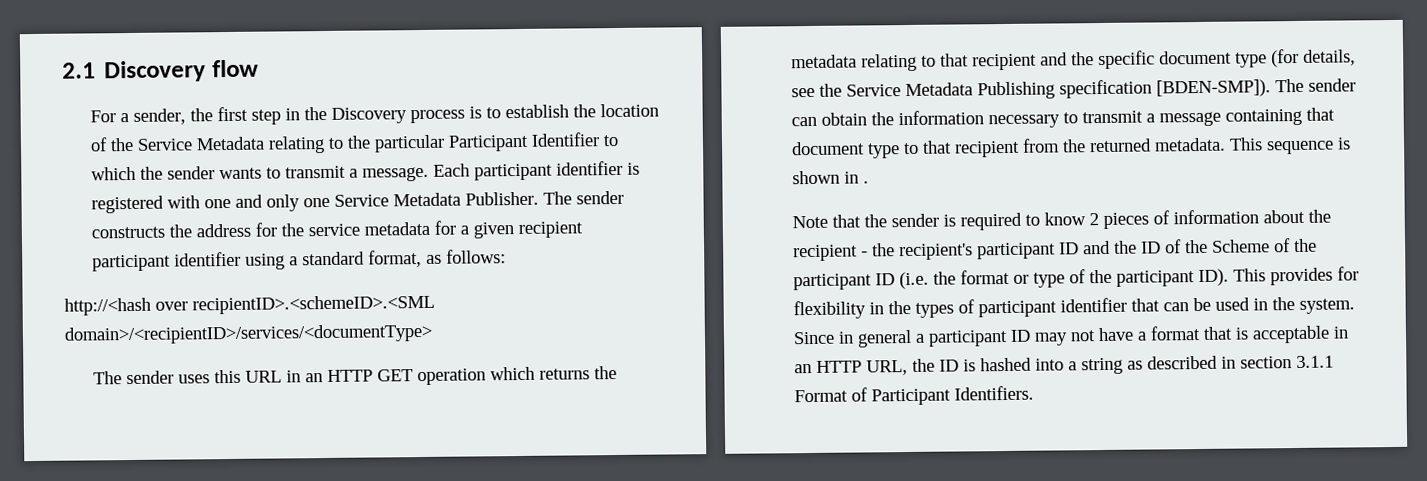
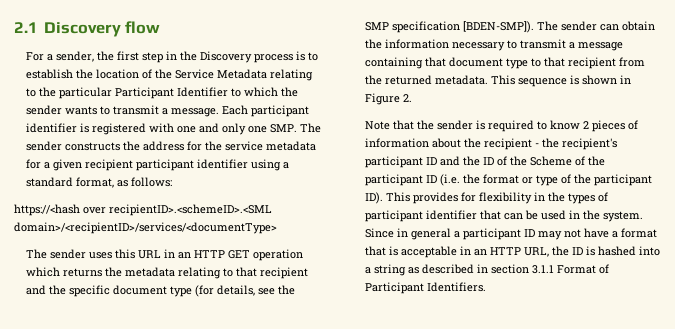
[333,191,539,207] Service Metadata Publisher. -> [270,124,298,133] SMP.
[64,297,151,316] http://<hash -> [14,204,80,216] https://<hash
[845,81,1055,100] Service Metadata Publishing -> [365,22,390,31] SMP
[862,180,869,184] . -> [365,93,413,105] Figure 2.

